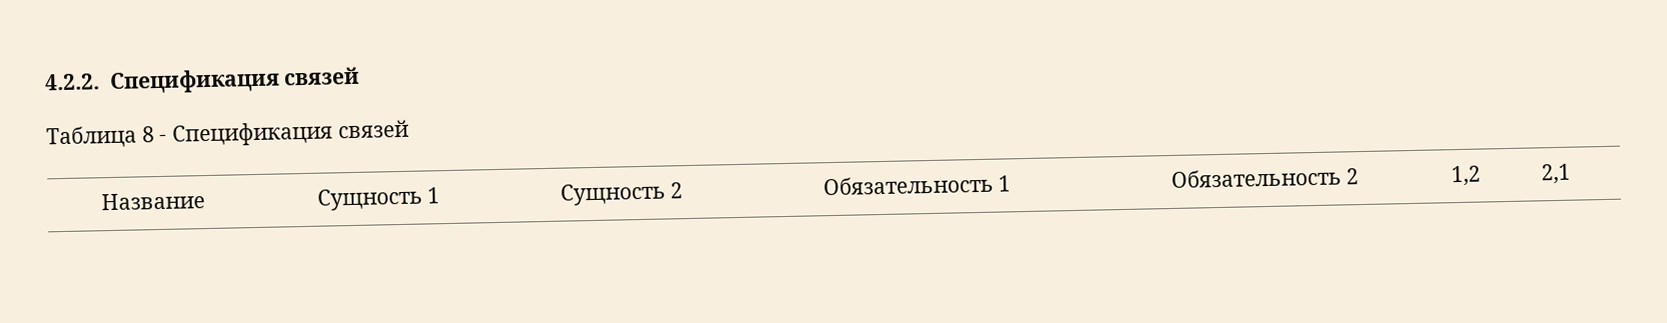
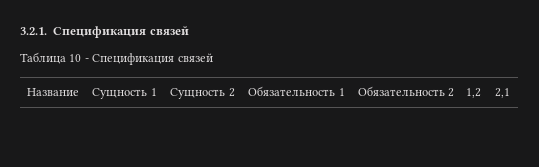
[45,73,100,91] 4.2.2. -> [20,27,47,35] 3.2.1.
[141,126,155,143] 8 -> [69,54,82,62] 10

